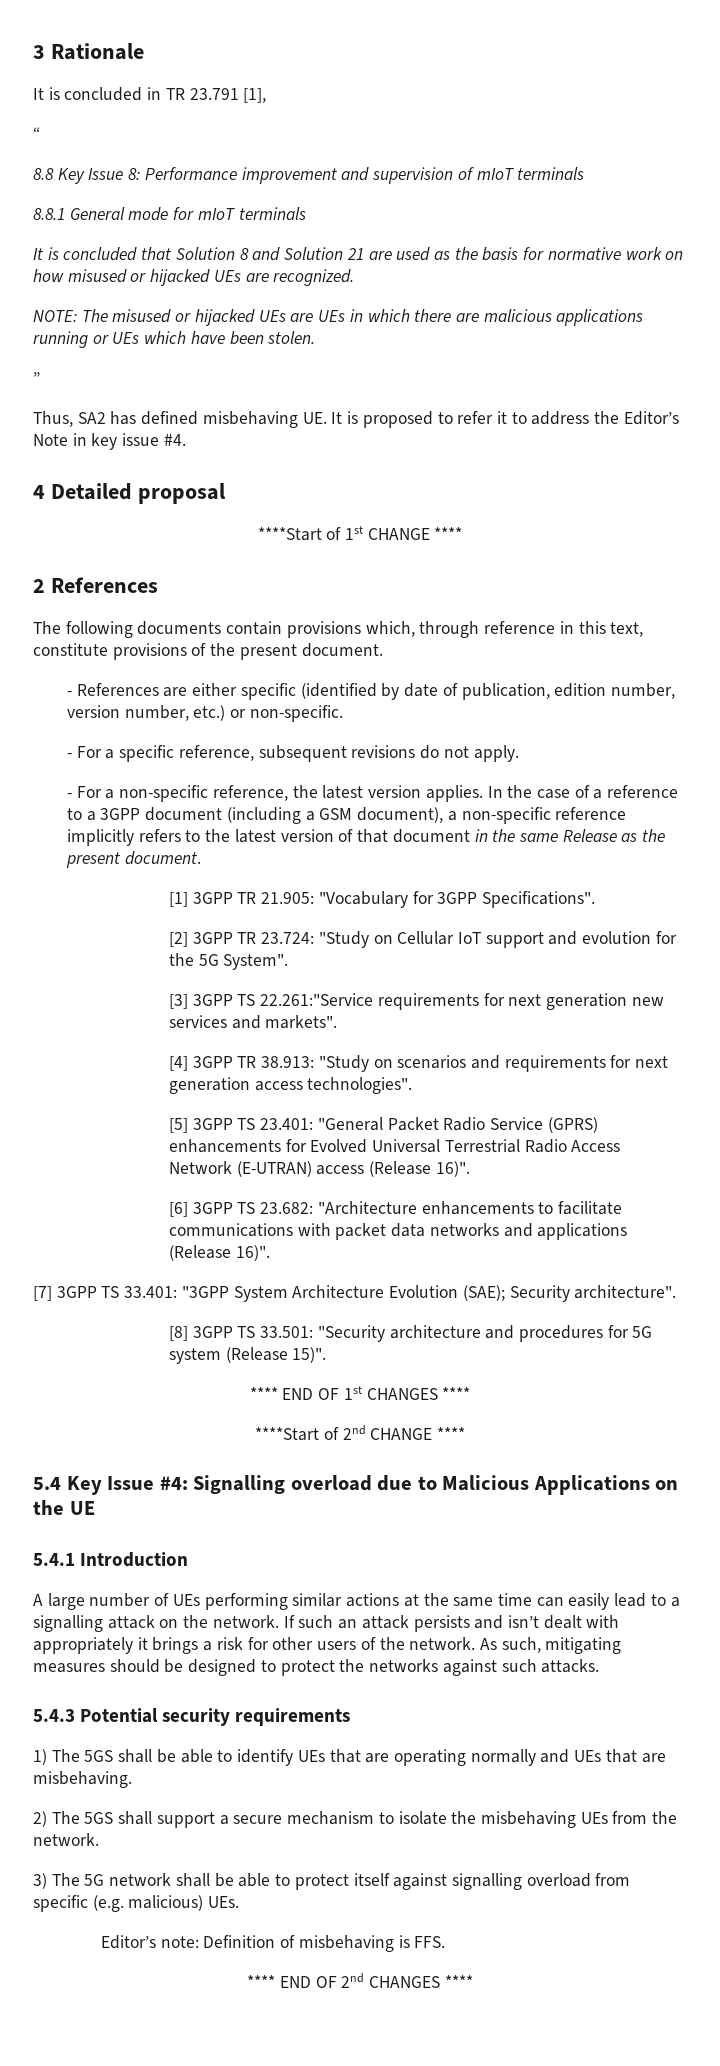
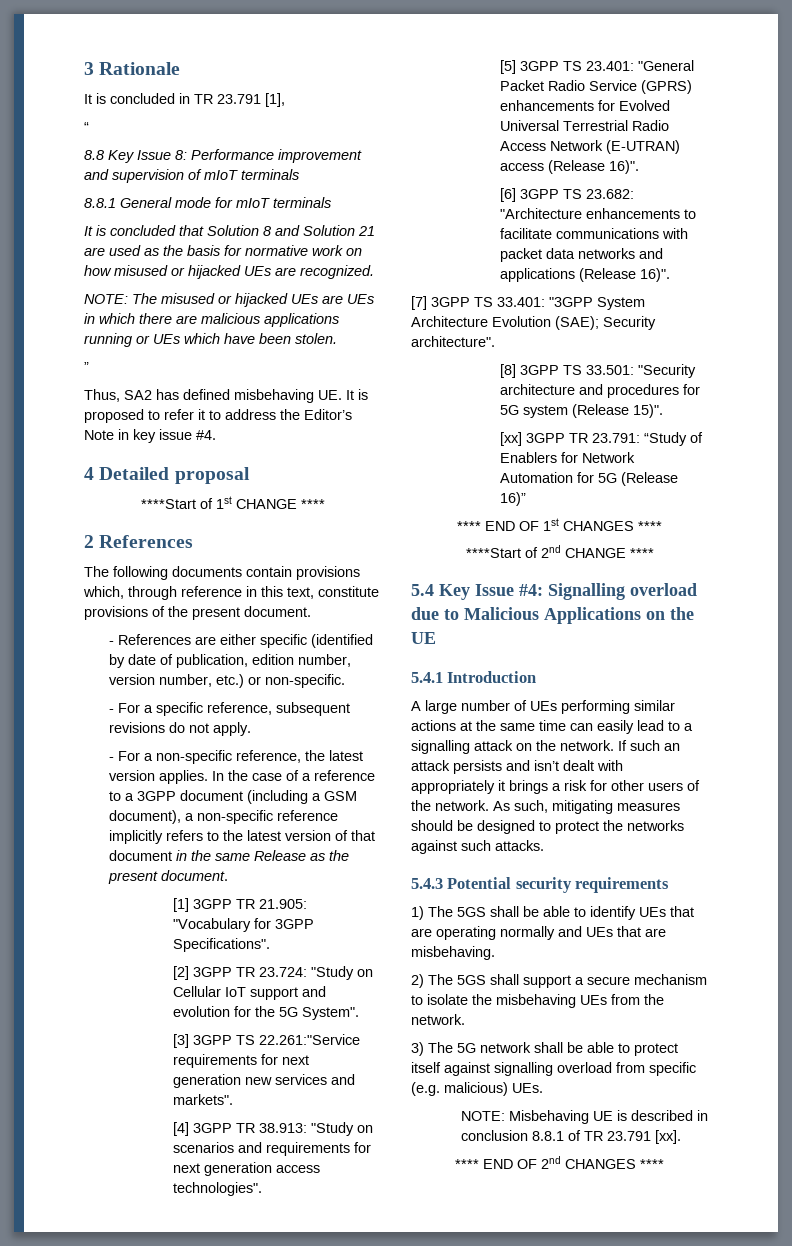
(327, 1355) none -> [500,432,704,446] [500,452,636,463] [500,472,679,486] [500,492,527,506] // [xx] 3GPP TR 23.791: “Study of Enablers for Network Automation for 5G (Release 16)”
[100,1935,446,1952] Editor’s note: Definition of misbehaving is FFS. -> [460,1110,708,1124] [460,1130,681,1144] NOTE: Misbehaving UE is described in conclusion 8.8.1 of TR 23.791 [xx].

